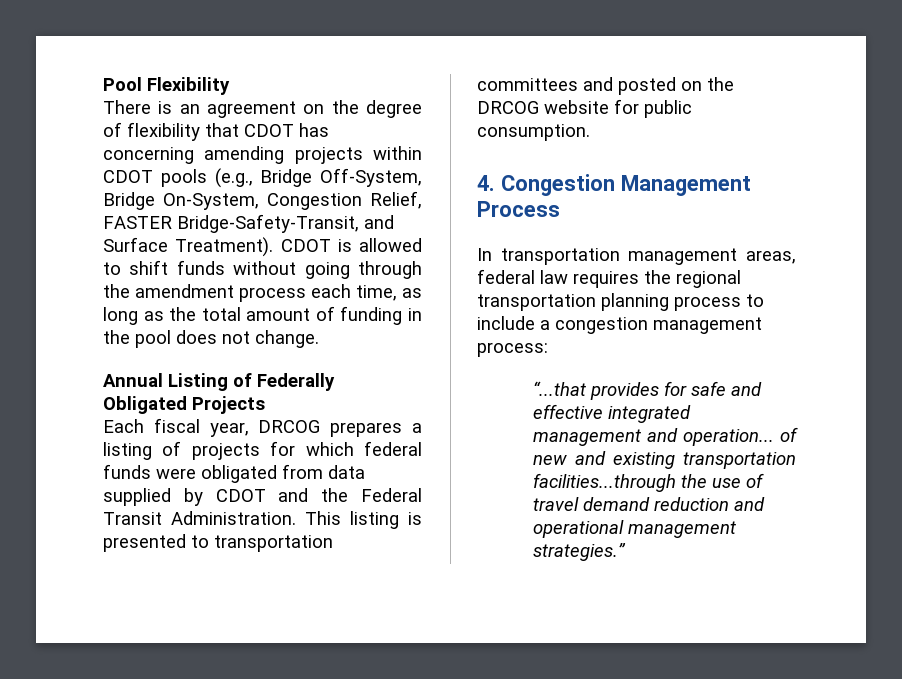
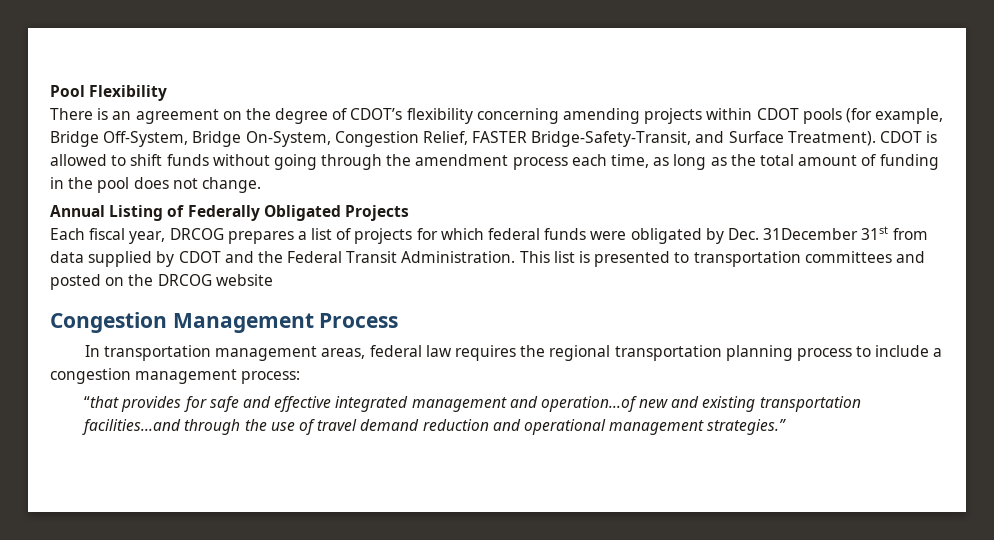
[127,122,329,141] flexibility that CDOT has -> [350,108,473,124] CDOT’s flexibility
[214,168,253,188] (e.g., -> [845,108,944,124] (for example,
[103,442,152,460] listing -> [311,228,333,240] list
(277, 474) none -> [705,226,889,244] by Dec. 31December 31st
[350,511,399,529] listing -> [553,251,575,263] list
[614,99,692,118] [477,124,590,141] [477,175,495,191] for public consumption. // 4. -> (273, 280) //
[533,381,587,396] “...that -> [84,396,120,408] “that
[683,427,798,446] operation... of -> [540,396,637,412] operation...of
[533,473,677,492] facilities...through -> [82,419,241,435] facilities...and through

